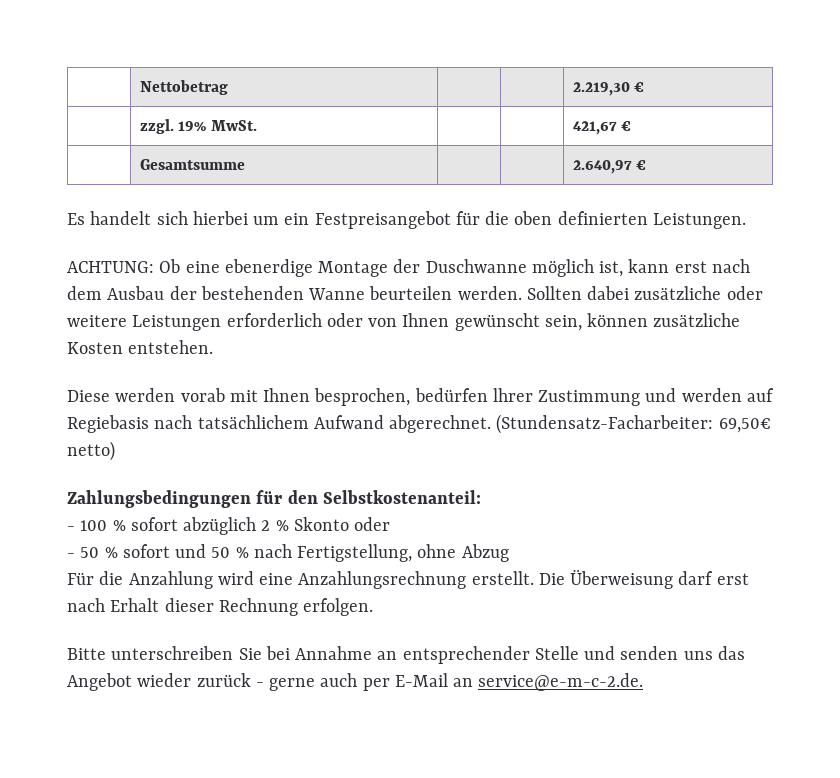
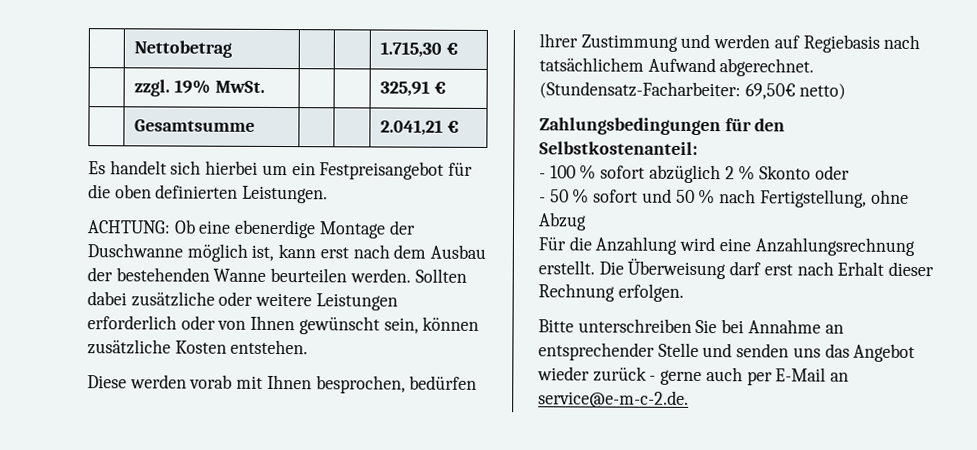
[572,82,630,96] 2.219,30 -> [380,41,443,58] 1.715,30
[572,121,617,135] 421,67 -> [380,80,431,97] 325,91
[572,160,632,174] 2.640,97 -> [380,119,444,136] 2.041,21

